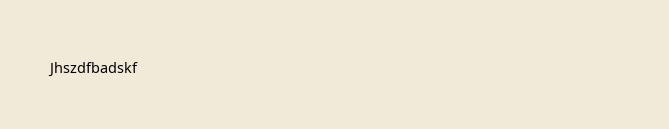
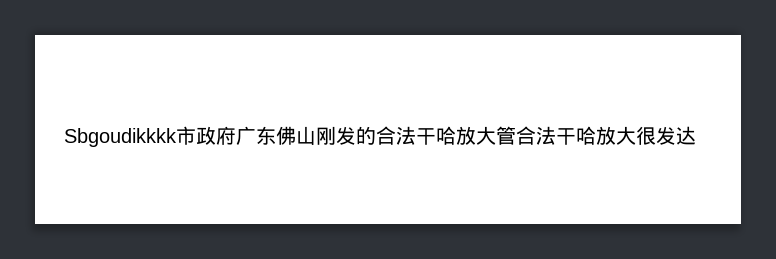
[48,62,138,77] Jhszdfbadskf -> [64,126,696,147] Sbgoudikkkk市政府广东佛山刚发的合法干哈放大管合法干哈放大很发达

